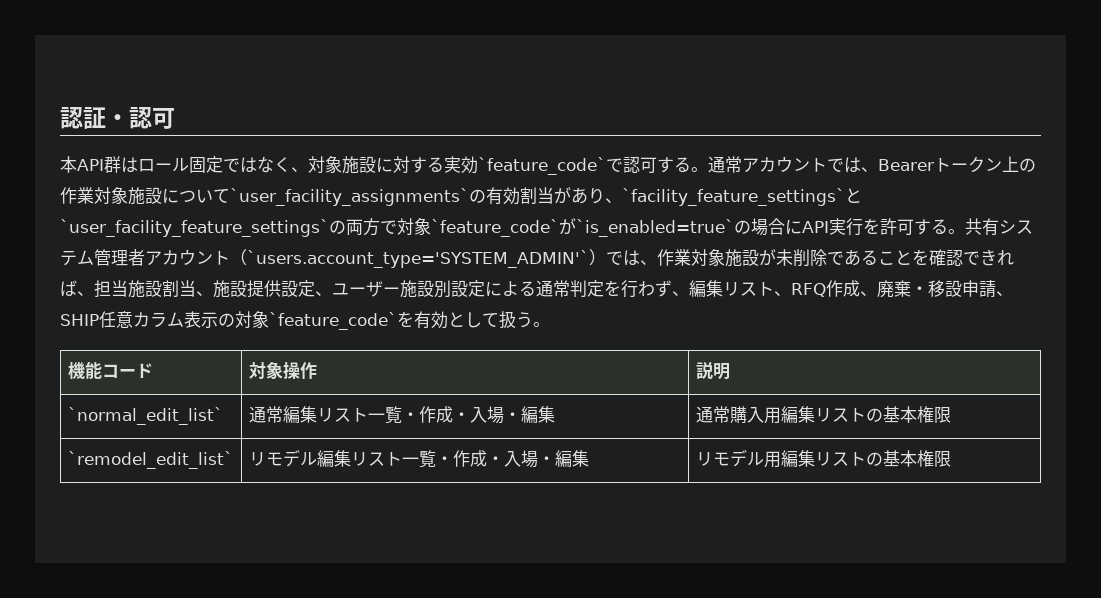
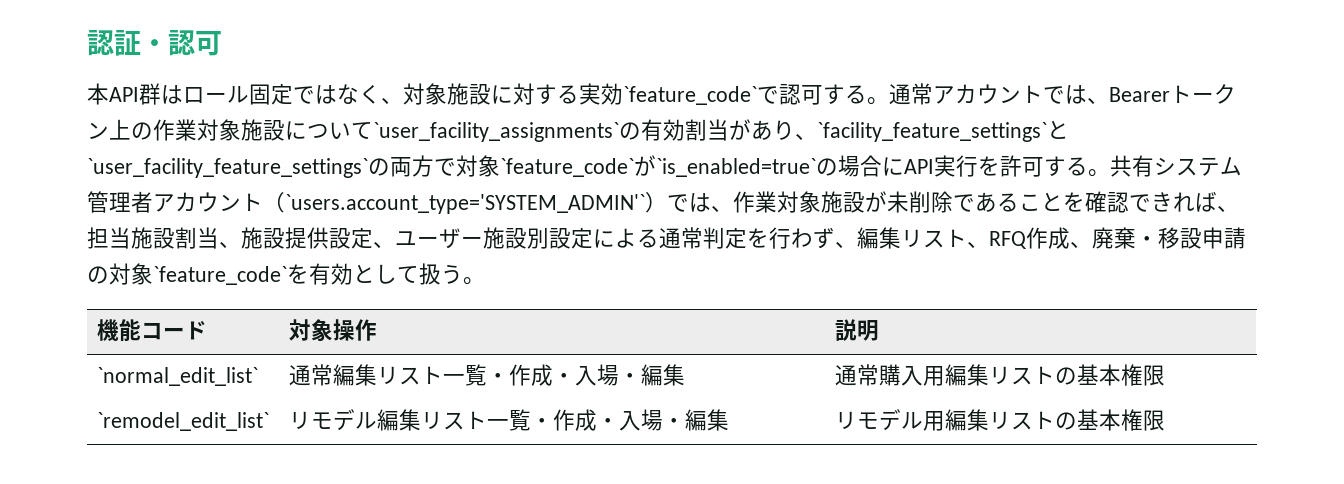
[996,291,1013,296] [60,311,218,328] 、SHIP任意カラム表示 -> (1246, 238) none

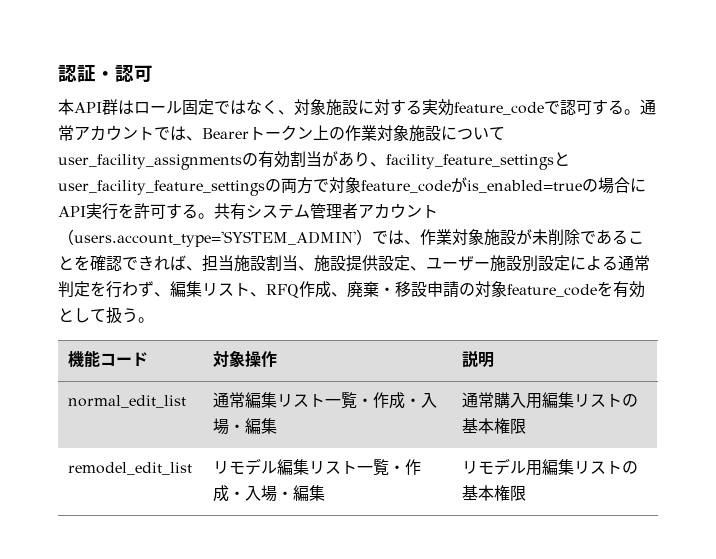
[623,86,757,105] `feature_code` -> [454,102,544,115] feature_code
[373,122,619,142] `user_facility_assignments` -> [58,154,242,170] user_facility_assignments
[817,120,1069,142] [87,158,368,178] `facility_feature_settings`と`user_facility_feature_settings` -> [386,152,570,170] [58,180,265,196] facility_feature_settingsとuser_facility_feature_settings
[500,155,816,177] `feature_code`が`is_enabled=true` -> [361,177,582,193] feature_codeがis_enabled=true
[285,194,645,214] `users.account_type='SYSTEM_ADMIN'` -> [74,231,356,247] users.account_type='SYSTEM_ADMIN'
[153,266,287,285] `feature_code` -> [507,284,597,297] feature_code
[96,367,258,386] `normal_edit_list` -> [68,395,187,408] normal_edit_list
[96,412,269,431] `remodel_edit_list` -> [68,462,193,475] remodel_edit_list

